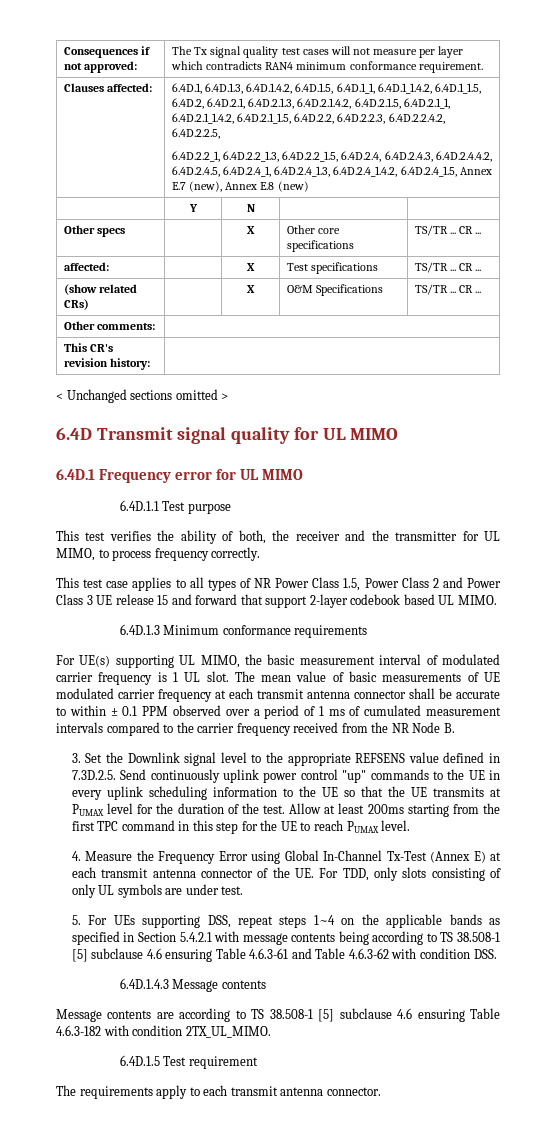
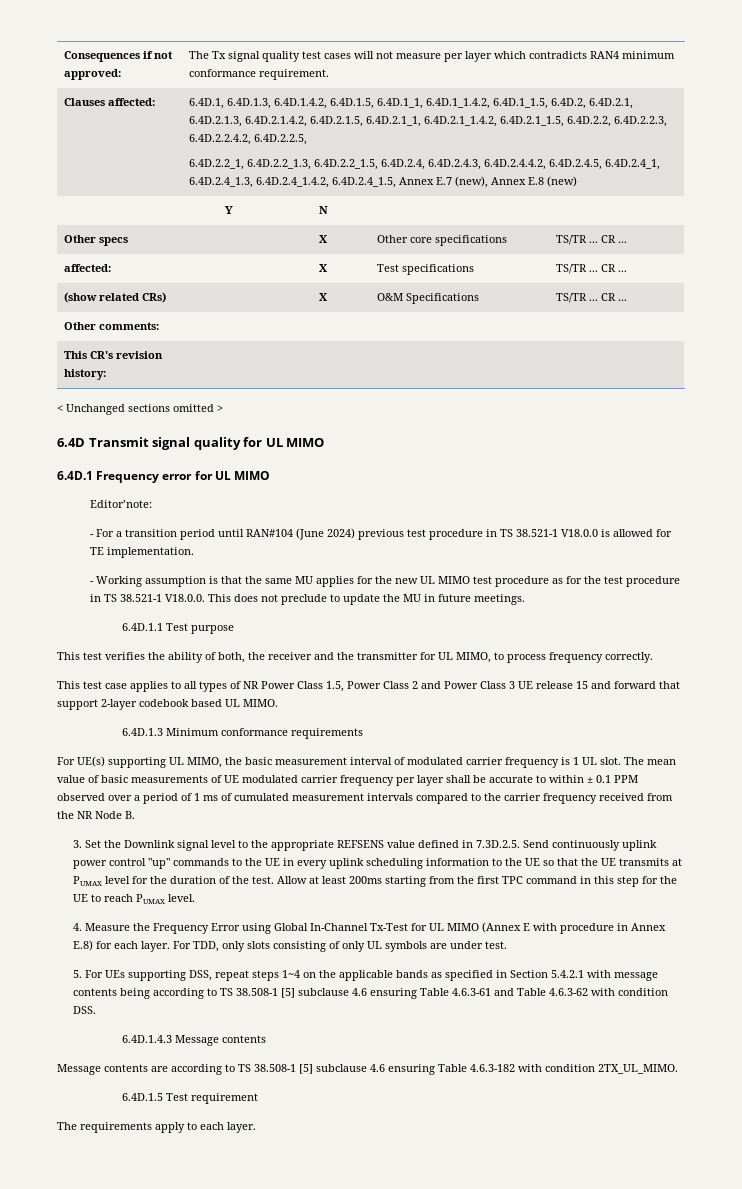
(304, 474) none -> [89,500,152,508] [89,528,672,540] [89,547,194,558] [89,576,680,587] [89,594,525,605] // Editor’note: // - For a transition period until RAN#104 (June 2024) previous test procedure in TS 38.521-1 V18.0.0 is allowed for TE implementation. // - Working assumption is that the same MU applies for the new UL MIMO test procedure as for the test procedure in TS 38.521-1 V18.0.0. This does not preclude to update the MU in future meetings.
[215,688,406,699] at each transmit antenna connector -> [396,775,444,786] per layer
[430,851,502,863] [71,867,314,878] (Annex E) at each transmit antenna connector of the UE. -> [411,922,667,934] [73,940,171,952] for UL MIMO (Annex E with procedure in Annex E.8) for each layer.
[230,1086,381,1096] transmit antenna connector. -> [227,1122,256,1133] layer.

